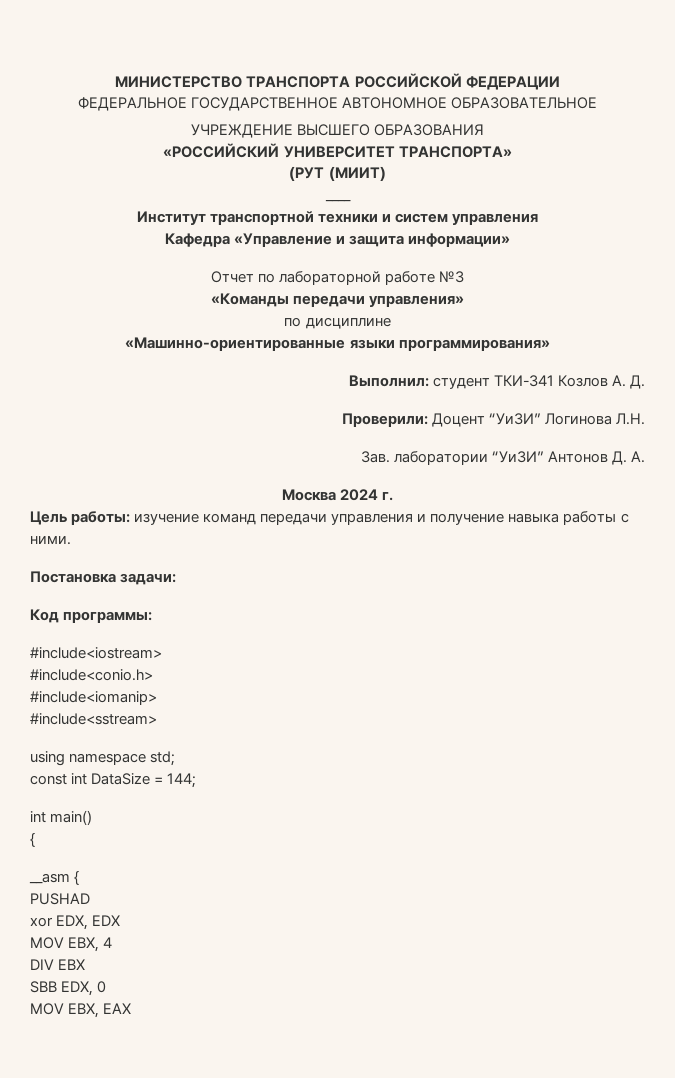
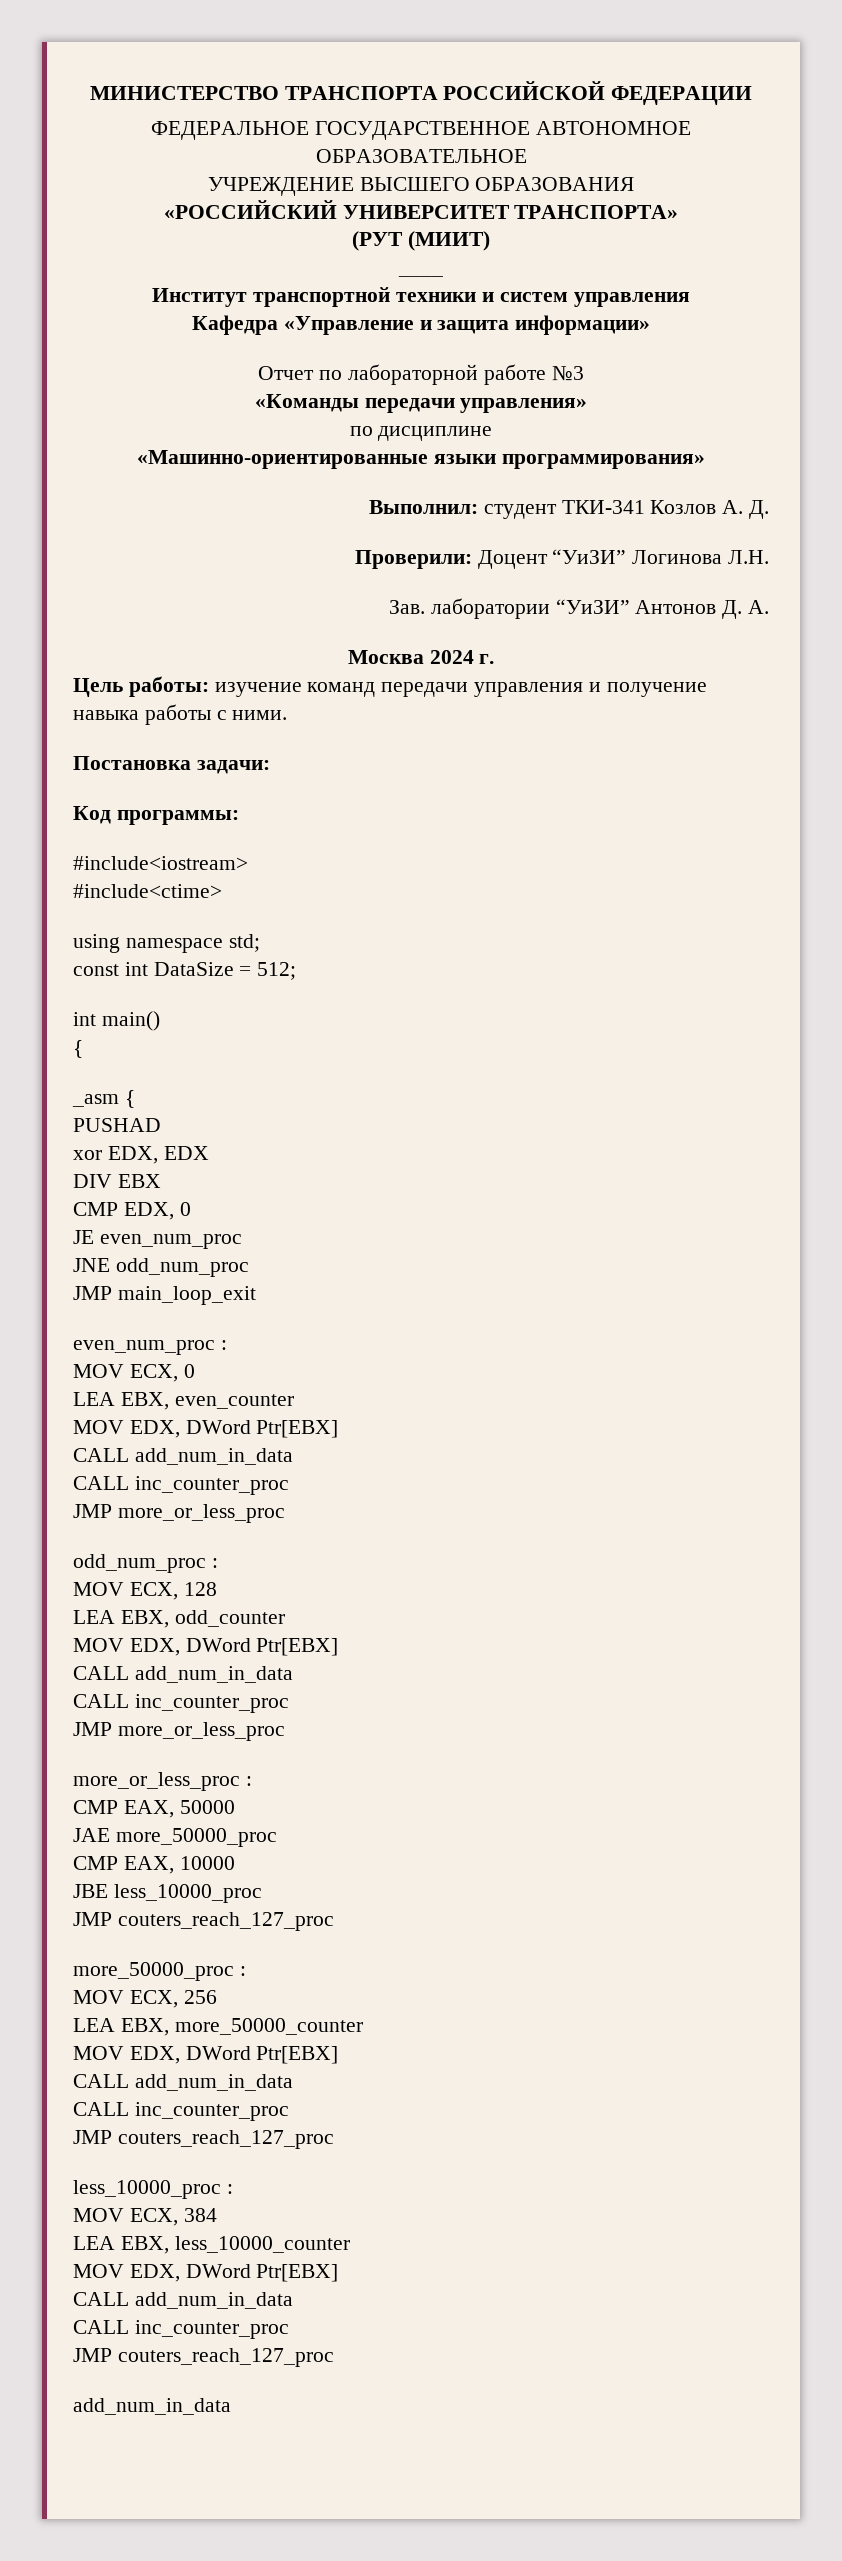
[30,669,153,681] [30,691,157,705] [30,713,157,725] #include<conio.h> // #include<iomanip> // #include<sstream> -> [73,884,222,898] #include<ctime>
[167,773,197,788] 144; -> [257,962,297,980] 512;
[29,873,70,884] __asm -> [72,1094,119,1107] _asm
[30,937,113,952] // MOV EBX, 4 -> (209, 1153) none
[30,981,57,993] SBB -> [73,1202,118,1216] CMP
[30,1003,132,1018] MOV EBX, EAX -> [73,1230,242,1249] [73,1258,249,1277] [73,1286,256,1305] [73,1340,227,1355] [73,1364,195,1382] [73,1392,294,1410] [73,1420,339,1438] [73,1448,293,1465] [73,1476,289,1495] [73,1504,285,1523] [73,1554,218,1573] [73,1582,217,1600] [73,1610,285,1628] [73,1638,339,1656] [73,1666,293,1683] [73,1694,289,1713] [73,1722,285,1741] [73,1772,252,1791] [73,1800,235,1818] [73,1828,277,1847] [73,1856,235,1874] [73,1884,262,1903] [73,1912,334,1931] [73,1962,246,1981] [73,1990,217,2008] [73,2018,363,2036] [73,2046,339,2064] [73,2074,293,2091] [73,2102,289,2121] [73,2130,334,2149] [73,2180,233,2199] [73,2208,217,2226] [73,2236,350,2254] [73,2264,339,2282] [73,2292,293,2309] [73,2320,289,2339] [73,2348,334,2367] [73,2398,231,2415] JE even_num_proc // JNE odd_num_proc // JMP main_loop_exit // even_num_proc : // MOV ECX, 0 // LEA EBX, even_counter // MOV EDX, DWord Ptr[EBX] // CALL add_num_in_data // CALL inc_counter_proc // JMP more_or_less_proc // odd_num_proc : // MOV ECX, 128 // LEA EBX, odd_counter // MOV EDX, DWord Ptr[EBX] // CALL add_num_in_data // CALL inc_counter_proc // JMP more_or_less_proc // more_or_less_proc : // CMP EAX, 50000 // JAE more_50000_proc // CMP EAX, 10000 // JBE less_10000_proc // JMP couters_reach_127_proc // more_50000_proc : // MOV ECX, 256 // LEA EBX, more_50000_counter // MOV EDX, DWord Ptr[EBX] // CALL add_num_in_data // CALL inc_counter_proc // JMP couters_reach_127_proc // less_10000_proc : // MOV ECX, 384 // LEA EBX, less_10000_counter // MOV EDX, DWord Ptr[EBX] // CALL add_num_in_data // CALL inc_counter_proc // JMP couters_reach_127_proc // add_num_in_data

